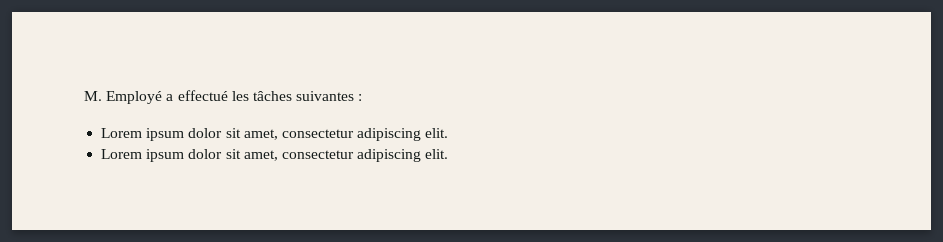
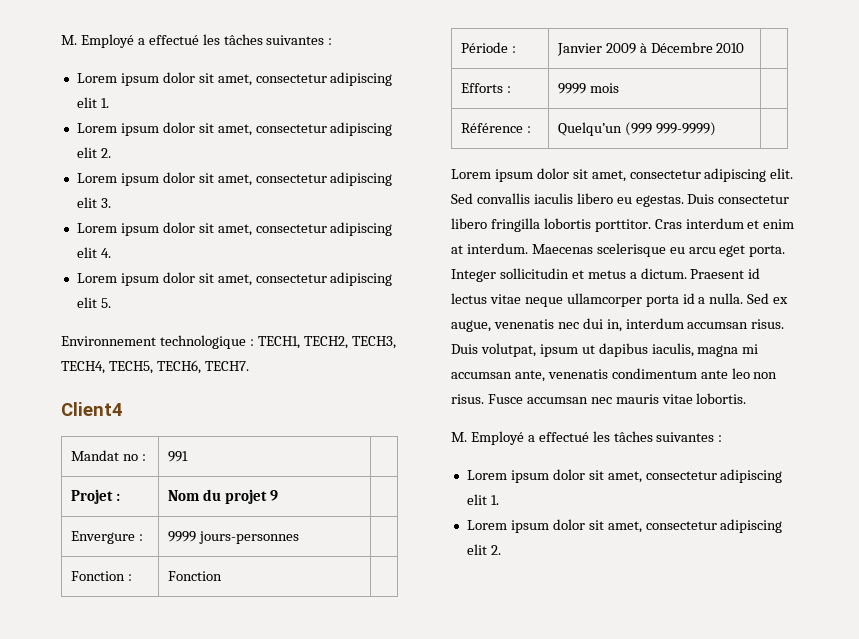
[425,128,449,138] [101,149,449,162] elit. // Lorem ipsum dolor sit amet, consectetur adipiscing elit. -> [76,97,109,108] [76,122,393,136] [76,147,111,158] [76,172,393,186] [76,197,111,208] [76,222,393,236] [76,247,111,258] [76,272,393,286] [76,297,111,308] [61,335,396,349] [61,360,249,374] [61,402,123,416] [70,450,146,461] [167,451,188,462] [70,489,120,504] [167,489,278,504] [70,531,143,544] [167,531,299,544] [70,571,132,581] [167,571,222,581] [460,42,516,53] [556,42,745,56] [460,83,511,93] [557,83,619,94] [460,123,531,133] [557,122,716,136] [451,168,794,182] [451,193,790,207] [451,218,795,232] [451,243,786,257] [451,268,761,282] [451,293,789,307] [451,318,785,332] [451,343,759,357] [451,368,778,382] [451,393,747,404] [451,431,723,445] [466,469,783,483] [466,494,499,505] [466,519,783,533] [466,544,501,555] elit 1. // Lorem ipsum dolor sit amet, consectetur adipiscing elit 2. // Lorem ipsum dolor sit amet, consectetur adipiscing elit 3. // Lorem ipsum dolor sit amet, consectetur adipiscing elit 4. // Lorem ipsum dolor sit amet, consectetur adipiscing elit 5. // Environnement technologique : TECH1, TECH2, TECH3, TECH4, TECH5, TECH6, TECH7. // Client4 // Mandat no : | 991 | // Projet : | Nom du projet 9 | // Envergure : | 9999 jours-personnes | // Fonction : | Fonction | // Période : | Janvier 2009 à Décembre 2010 | // Efforts : | 9999 mois | // Référence : | Quelqu’un (999 999-9999) | // Lorem ipsum dolor sit amet, consectetur adipiscing elit. Sed convallis iaculis libero eu egestas. Duis consectetur libero fringilla lobortis porttitor. Cras interdum et enim at interdum. Maecenas scelerisque eu arcu eget porta. Integer sollicitudin et metus a dictum. Praesent id lectus vitae neque ullamcorper porta id a nulla. Sed ex augue, venenatis nec dui in, interdum accumsan risus. Duis volutpat, ipsum ut dapibus iaculis, magna mi accumsan ante, venenatis condimentum ante leo non risus. Fusce accumsan nec mauris vitae lobortis. // M. Employé a effectué les tâches suivantes : // Lorem ipsum dolor sit amet, consectetur adipiscing elit 1. // Lorem ipsum dolor sit amet, consectetur adipiscing elit 2.

